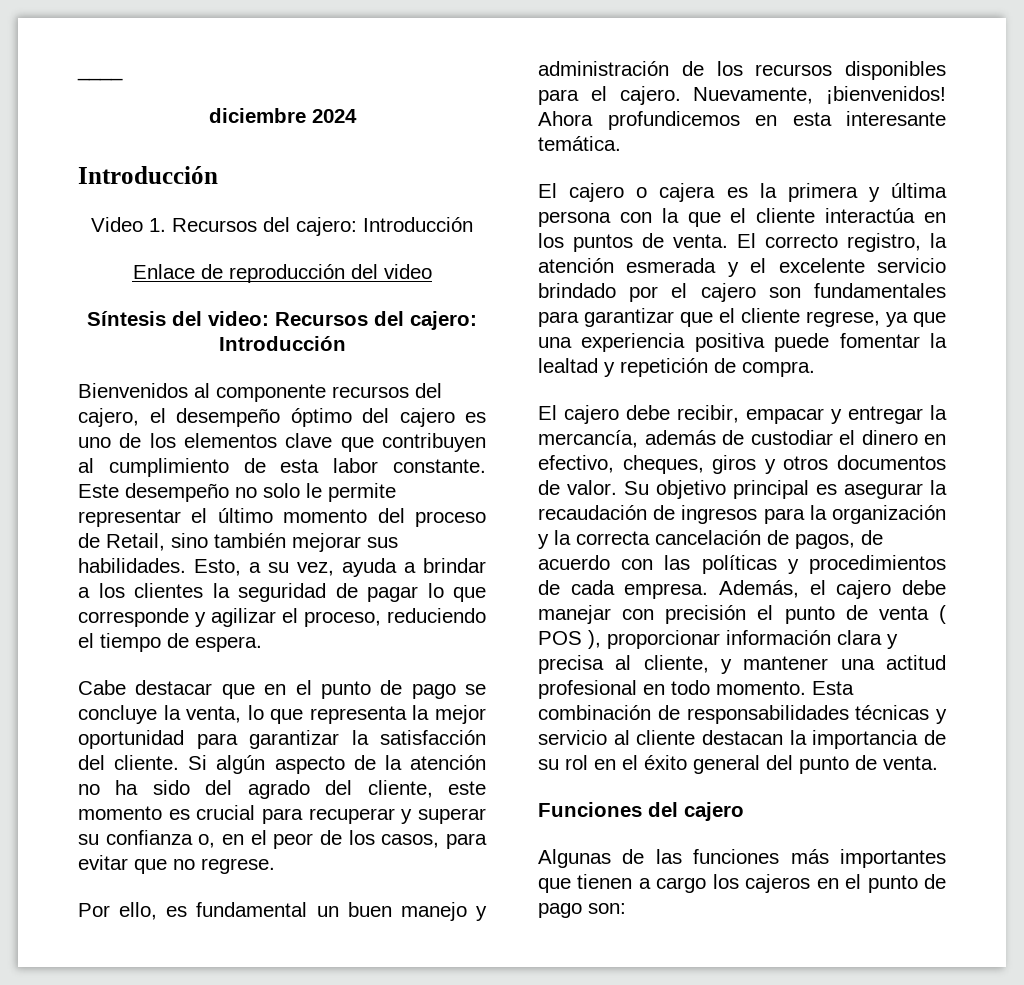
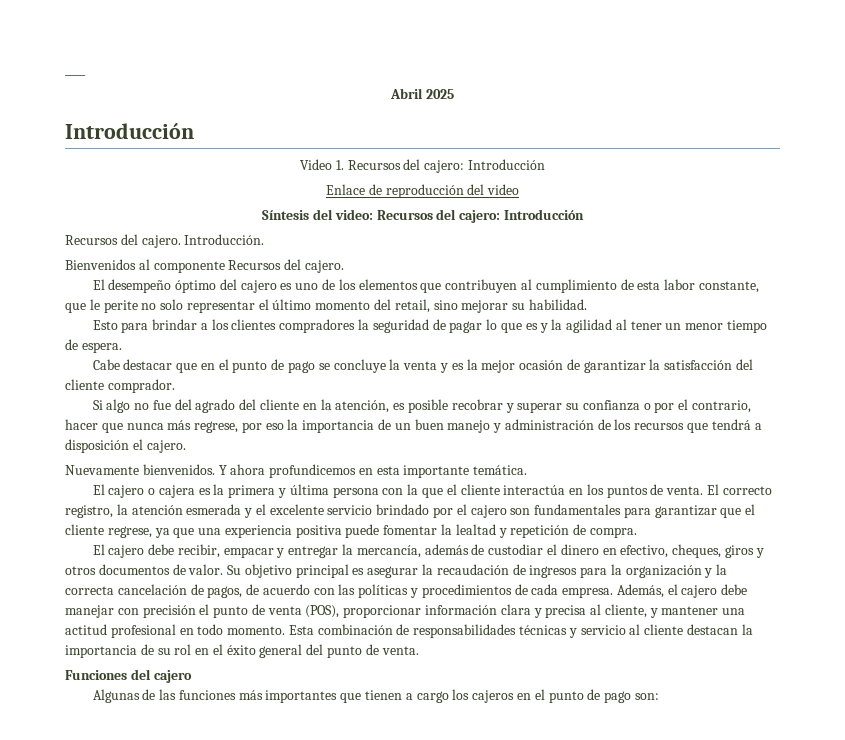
[208,108,357,123] diciembre 2024 -> [390,88,454,99] Abril 2025
(346, 343) none -> [65,234,265,248] // Recursos del cajero. Introducción.
[332,383,442,398] [78,408,166,427] recursos del cajero, el -> [228,259,344,273] [92,279,105,290] Recursos del cajero. // El
[285,433,333,448] clave -> (418, 284) none
[393,459,487,473] [78,483,396,502] constante. Este desempeño no solo le permite -> [698,281,759,293] [65,299,184,313] constante, que le perite no solo
[415,511,486,527] [78,533,398,552] [78,558,416,577] proceso de Retail, sino también mejorar sus habilidades. Esto, a su vez, ayuda a -> [394,299,587,313] [92,320,149,333] retail, sino mejorar su habilidad. // Esto para
(203, 590) none -> [279,319,356,333] compradores
[78,608,486,627] [78,633,94,648] corresponde y agilizar el proceso, reduciendo el -> [525,319,724,333] es y la agilidad al tener un menor
[186,705,486,724] [78,730,486,749] [78,755,487,774] [78,780,486,799] [78,805,486,824] [78,830,488,849] [78,855,275,874] [78,902,308,920] venta, lo que representa la mejor oportunidad para garantizar la satisfacción del cliente. Si algún aspecto de la atención no ha sido del agrado del cliente, este momento es crucial para recuperar y superar su confianza o, en el peor de los casos, para evitar que no regrese. // Por ello, es fundamental -> [403,359,753,373] [65,379,175,393] [92,399,751,413] [65,419,392,433] venta y es la mejor ocasión de garantizar la satisfacción del cliente comprador. // Si algo no fue del agrado del cliente en la atención, es posible recobrar y superar su confianza o por el contrario, hacer que nunca más regrese, por eso la importancia de
[845,61,946,80] [538,86,946,105] [538,111,593,126] disponibles para el cajero. Nuevamente, ¡bienvenidos! Ahora -> [687,419,762,433] [65,439,186,453] [65,464,266,475] que tendrá a disposición el cajero. // Nuevamente bienvenidos. Y ahora
[846,111,946,126] interesante -> [403,465,470,478] importante
[939,605,946,624] [538,630,601,649] ( POS ), -> [305,605,340,618] (POS),

